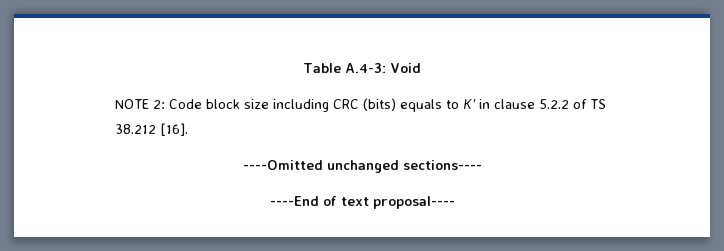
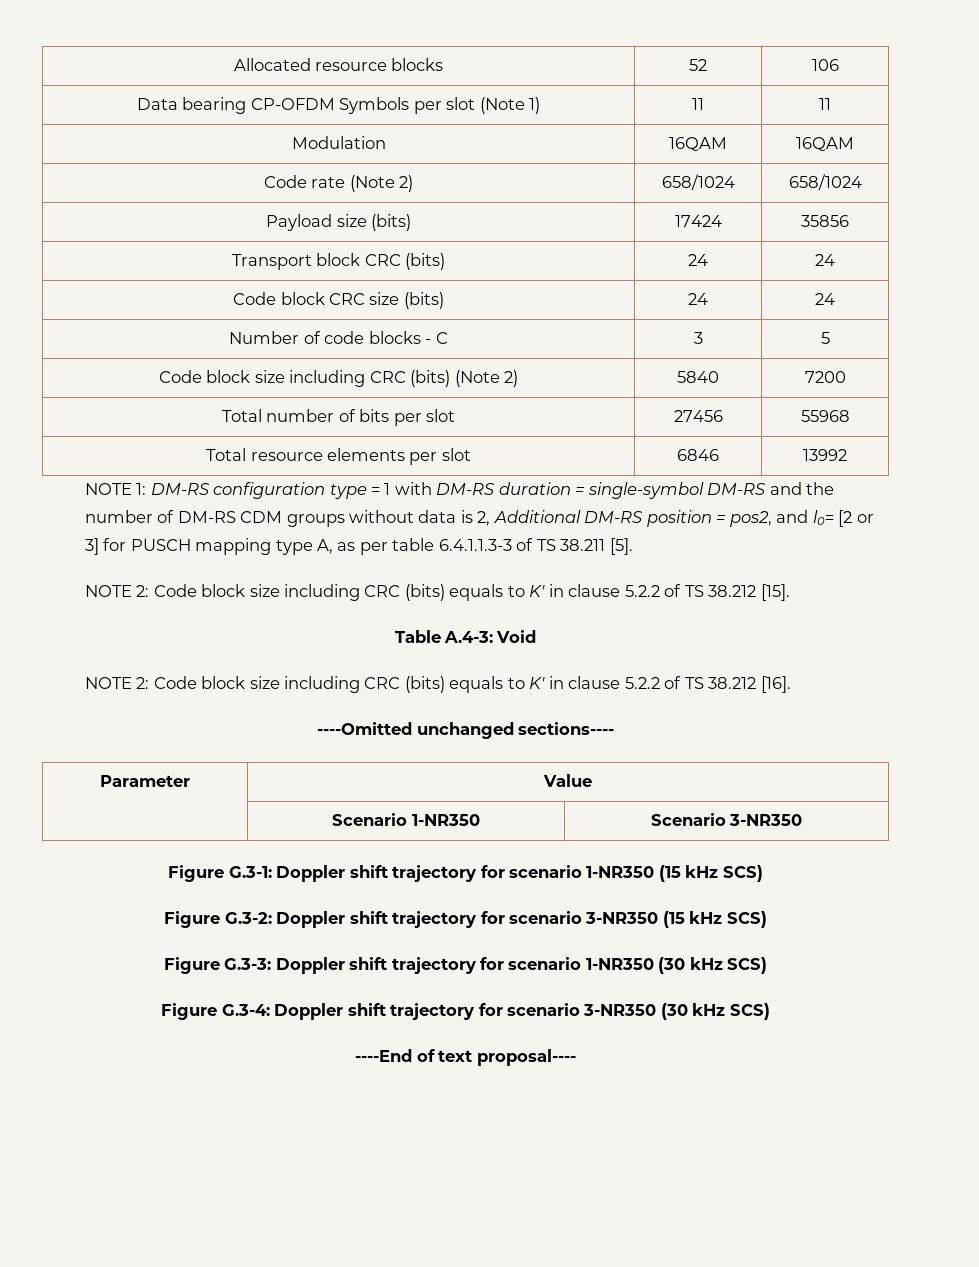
(303, 68) none -> [233,58,444,71] [689,59,707,71] [811,59,839,71] [136,97,541,114] [692,98,704,110] [819,98,831,110] [291,136,386,149] [669,137,727,151] [796,137,854,151] [263,175,414,192] [661,174,735,190] [788,174,862,190] [266,214,411,231] [674,215,722,227] [801,215,849,227] [231,253,446,270] [688,254,708,266] [815,254,835,266] [233,292,444,309] [688,293,708,305] [815,293,835,305] [229,331,448,344] [693,332,703,344] [820,332,830,344] [158,370,519,387] [677,371,719,383] [804,371,846,383] [221,409,456,426] [673,410,723,422] [800,410,850,422] [206,448,471,465] [677,449,719,461] [803,449,847,461] [84,482,835,499] [84,510,874,527] [84,538,633,555] [84,584,790,601] Allocated resource blocks | 52 | 106 // Data bearing CP-OFDM Symbols per slot (Note 1) | 11 | 11 // Modulation | 16QAM | 16QAM // Code rate (Note 2) | 658/1024 | 658/1024 // Payload size (bits) | 17424 | 35856 // Transport block CRC (bits) | 24 | 24 // Code block CRC size (bits) | 24 | 24 // Number of code blocks - C | 3 | 5 // Code block size including CRC (bits) (Note 2) | 5840 | 7200 // Total number of bits per slot | 27456 | 55968 // Total resource elements per slot | 6846 | 13992 // NOTE 1: DM-RS configuration type = 1 with DM-RS duration = single-symbol DM-RS and the number of DM-RS CDM groups without data is 2, Additional DM-RS position = pos2, and l0= [2 or 3] for PUSCH mapping type A, as per table 6.4.1.1.3-3 of TS 38.211 [5]. // NOTE 2: Code block size including CRC (bits) equals to K' in clause 5.2.2 of TS 38.212 [15]. //
(482, 165) none -> [100,775,190,787] [543,774,592,787] [332,813,480,826] [650,813,803,826] [168,865,763,882] [164,911,767,928] [163,957,768,974] [161,1003,770,1020] // Parameter | Value // | Scenario 1-NR350 | Scenario 3-NR350 // Figure G.3-1: Doppler shift trajectory for scenario 1-NR350 (15 kHz SCS) // Figure G.3-2: Doppler shift trajectory for scenario 3-NR350 (15 kHz SCS) // Figure G.3-3: Doppler shift trajectory for scenario 1-NR350 (30 kHz SCS) // Figure G.3-4: Doppler shift trajectory for scenario 3-NR350 (30 kHz SCS)

